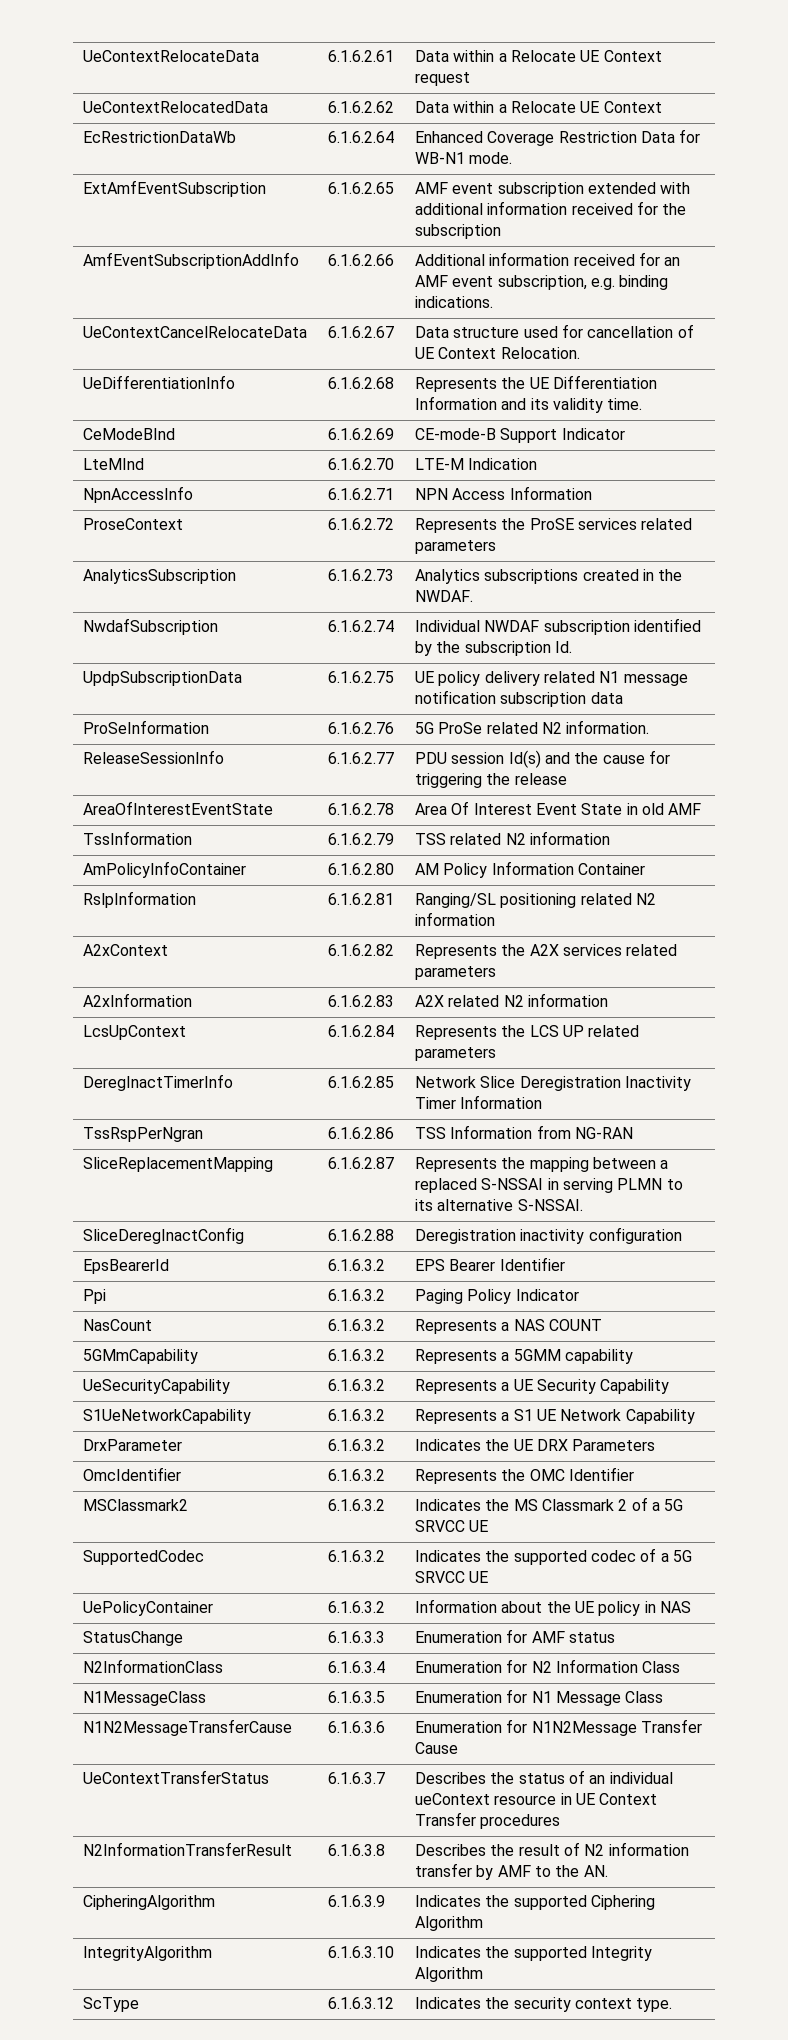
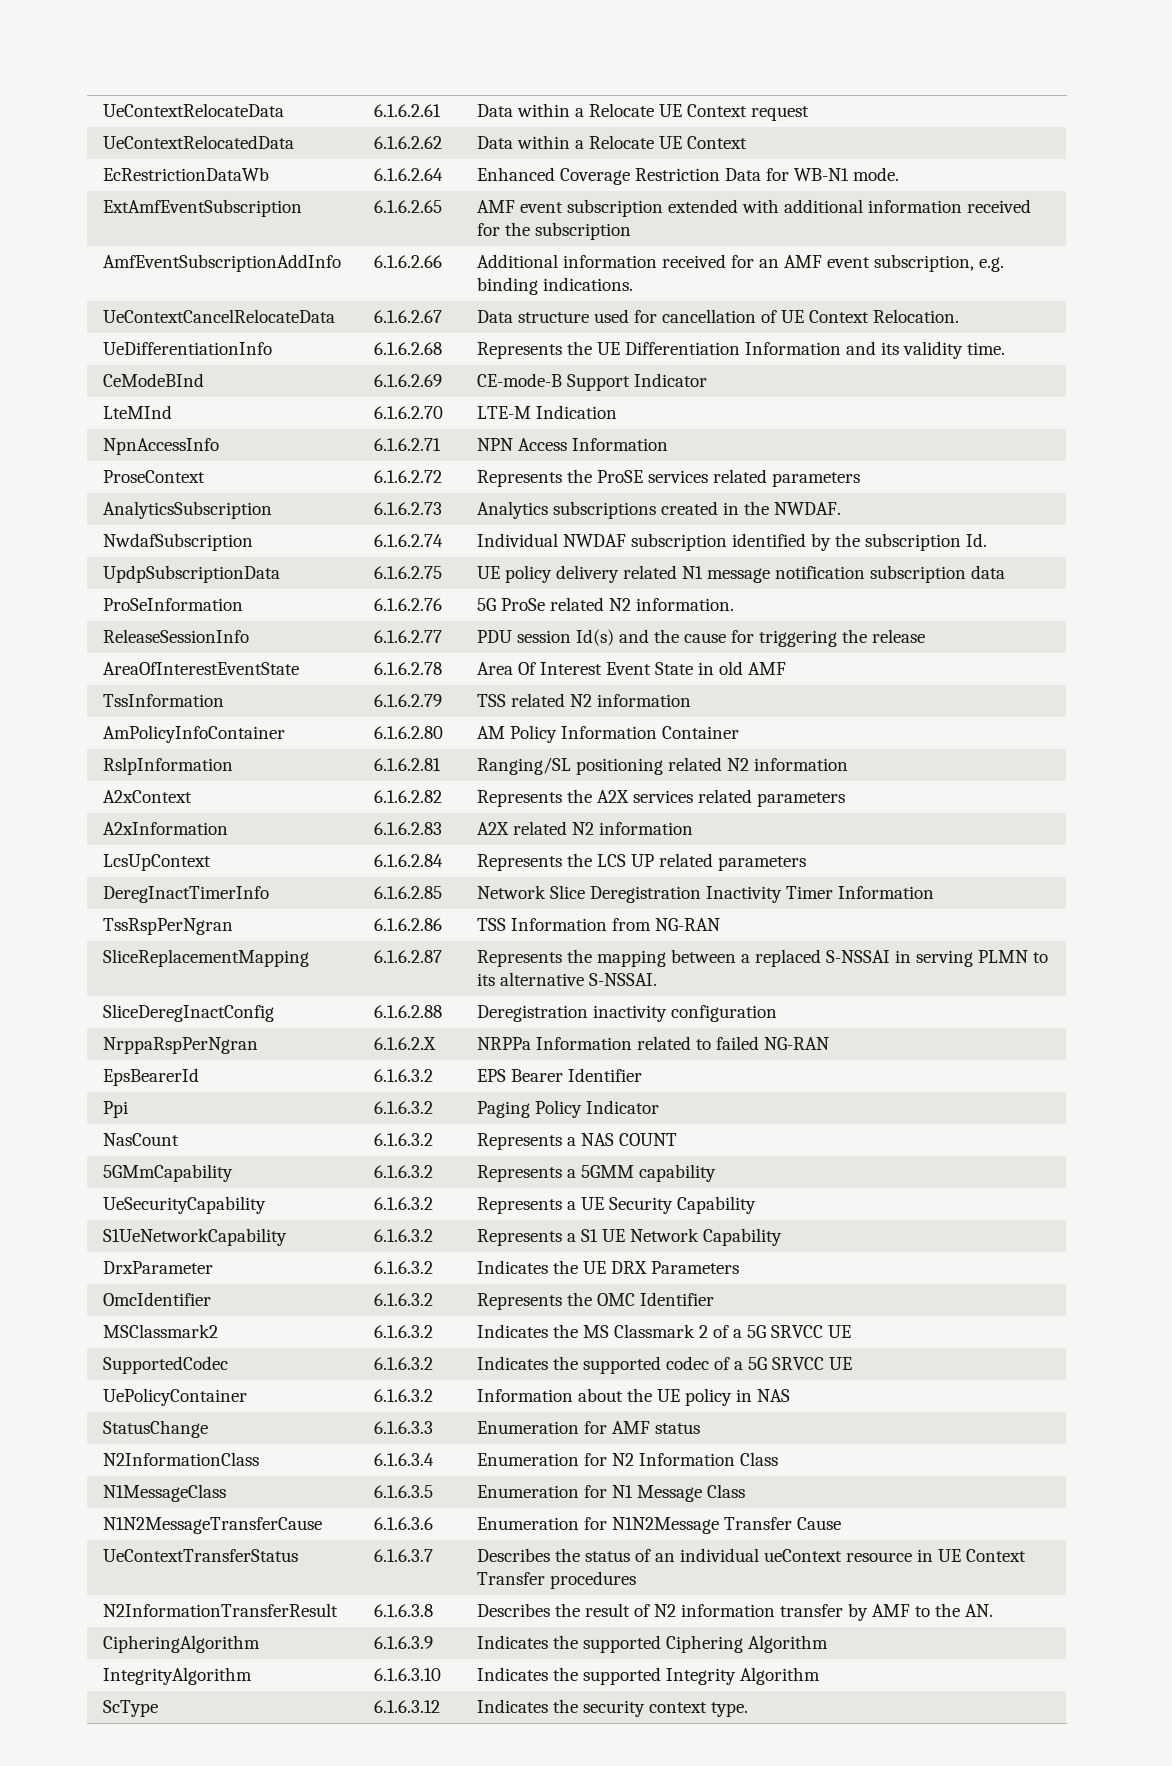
(682, 1235) none -> [103,1037,259,1054] [374,1037,437,1050] [477,1036,830,1050] // NrppaRspPerNgran | 6.1.6.2.X | NRPPa Information related to failed NG-RAN

